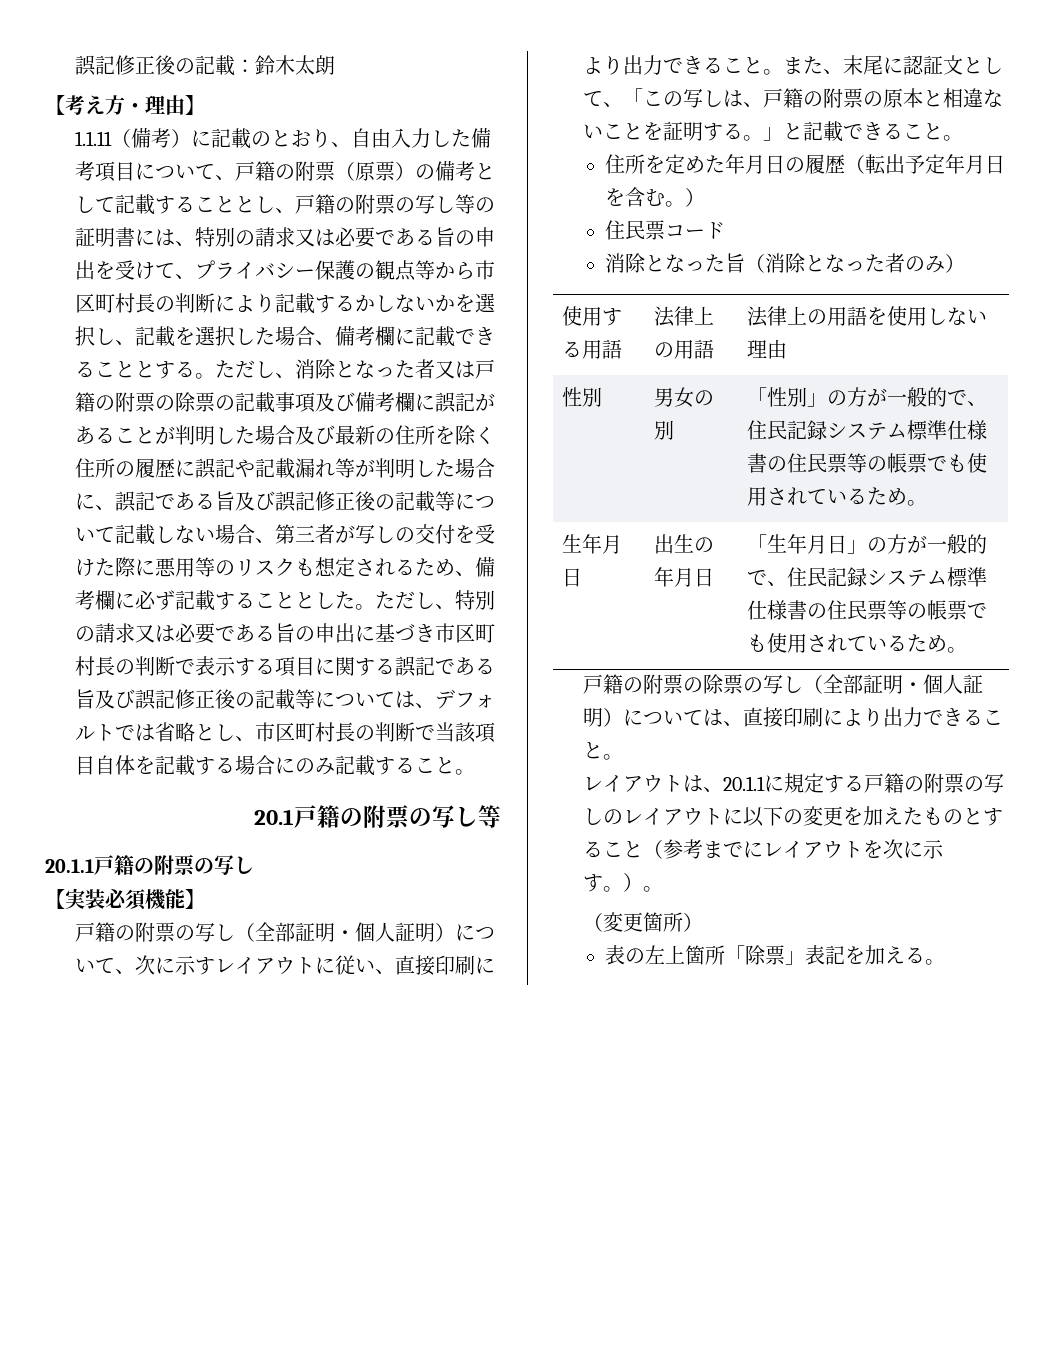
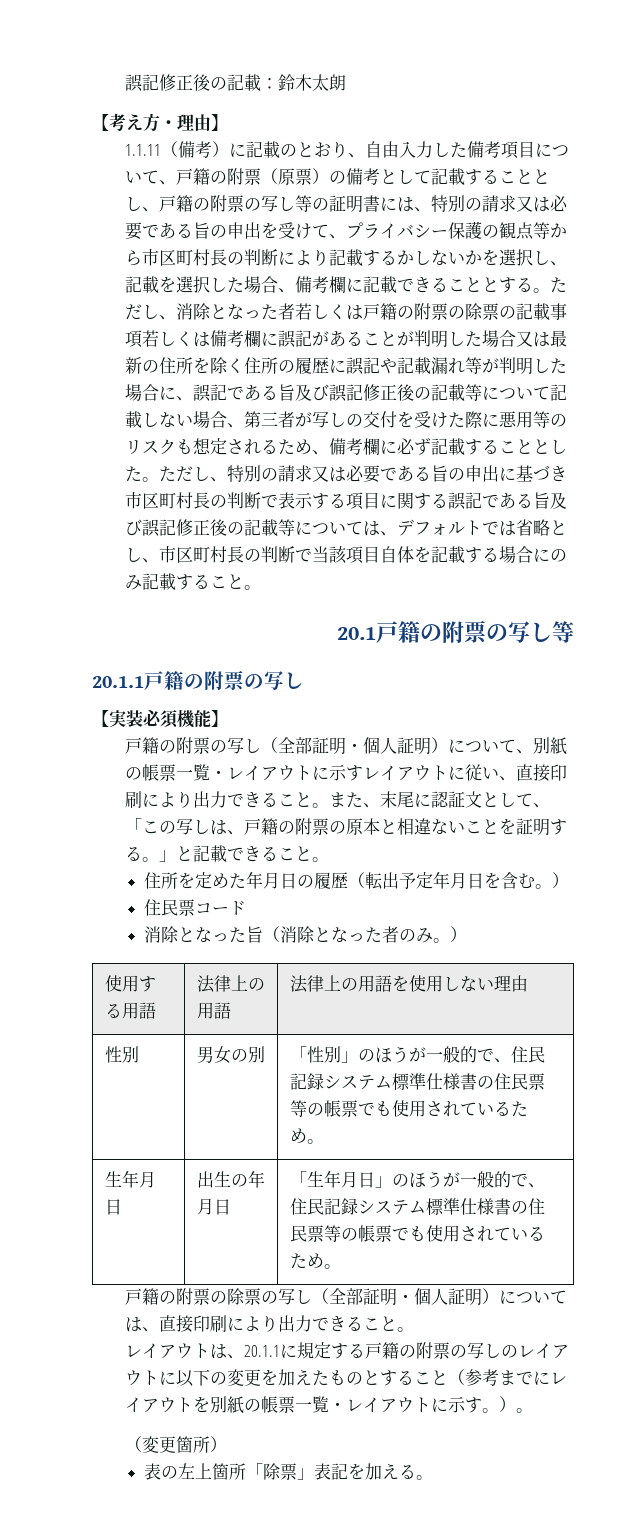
[434,360,455,379] 又 -> [295,303,347,320] 若しく
[314,392,355,412] 及び -> [142,330,211,347] 若しくは
[294,425,335,445] 及び -> [516,331,551,347] 又は
[134,955,155,975] 次 -> [533,737,568,755] [125,764,313,781] 別紙の帳票一覧・レイアウト
(945, 264) none -> [433,938,451,943] 。
[847,387,868,407] 方 -> [374,1046,409,1063] ほう
[887,534,908,554] 方 -> [408,1171,443,1188] ほう
[882,839,903,859] 次 -> [210,1396,432,1414] 別紙の帳票一覧・レイアウト

